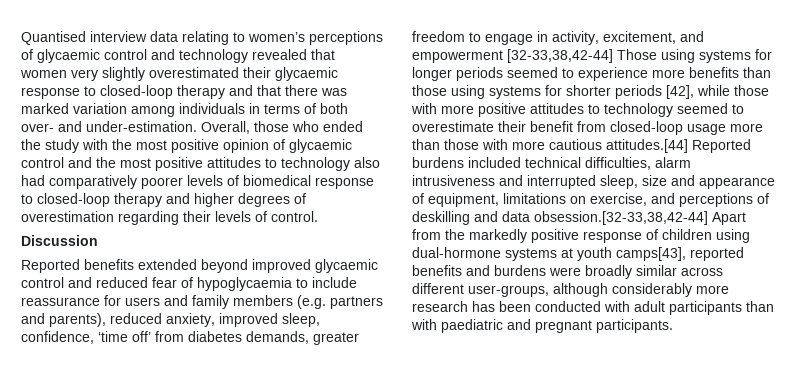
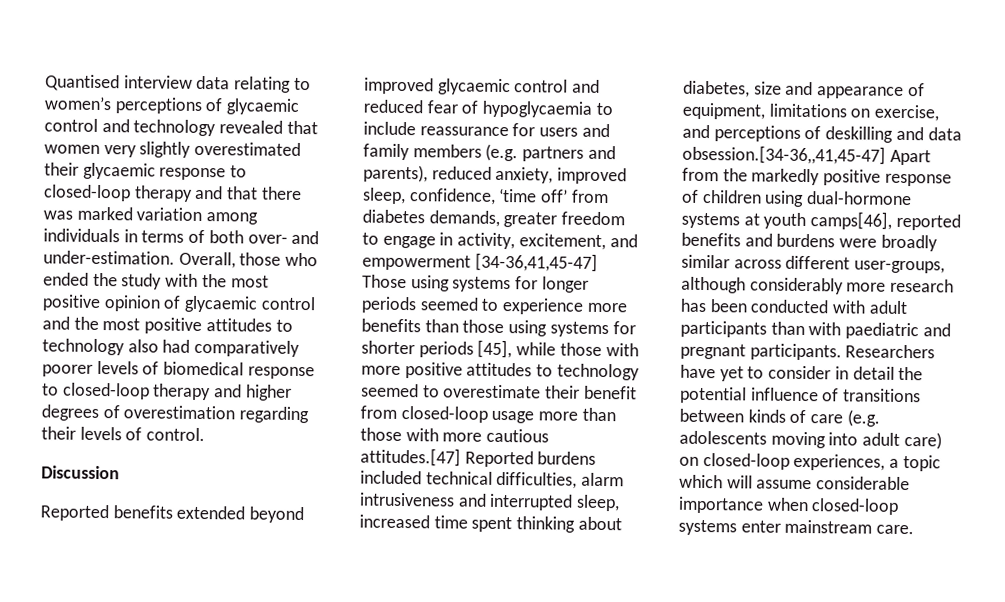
[507,49,613,63] [32-33,38,42-44] -> [474,252,598,272] [34-36,41,45-47]
[666,85,694,99] [42], -> [477,339,513,359] [45],
[606,139,688,153] attitudes.[44] -> [360,447,461,467] attitudes.[47]
(638, 182) none -> [359,514,622,533] [683,80,750,98] increased time spent thinking about diabetes,
[534,211,708,225] obsession.[32-33,38,42-44] -> [682,144,886,165] obsession.[34-36,,41,45-47]
[616,247,686,261] camps[43], -> [810,211,893,230] camps[46],
(673, 326) none -> [845,344,936,359] [680,364,924,382] [679,386,922,404] [679,408,880,427] [679,430,942,450] [679,452,941,472] [679,474,911,491] [678,496,900,515] [678,519,915,536] Researchers have yet to consider in detail the potential influence of transitions between kinds of care (e.g. adolescents moving into adult care) on closed-loop experiences, a topic which will assume considerable importance when closed-loop systems enter mainstream care.

